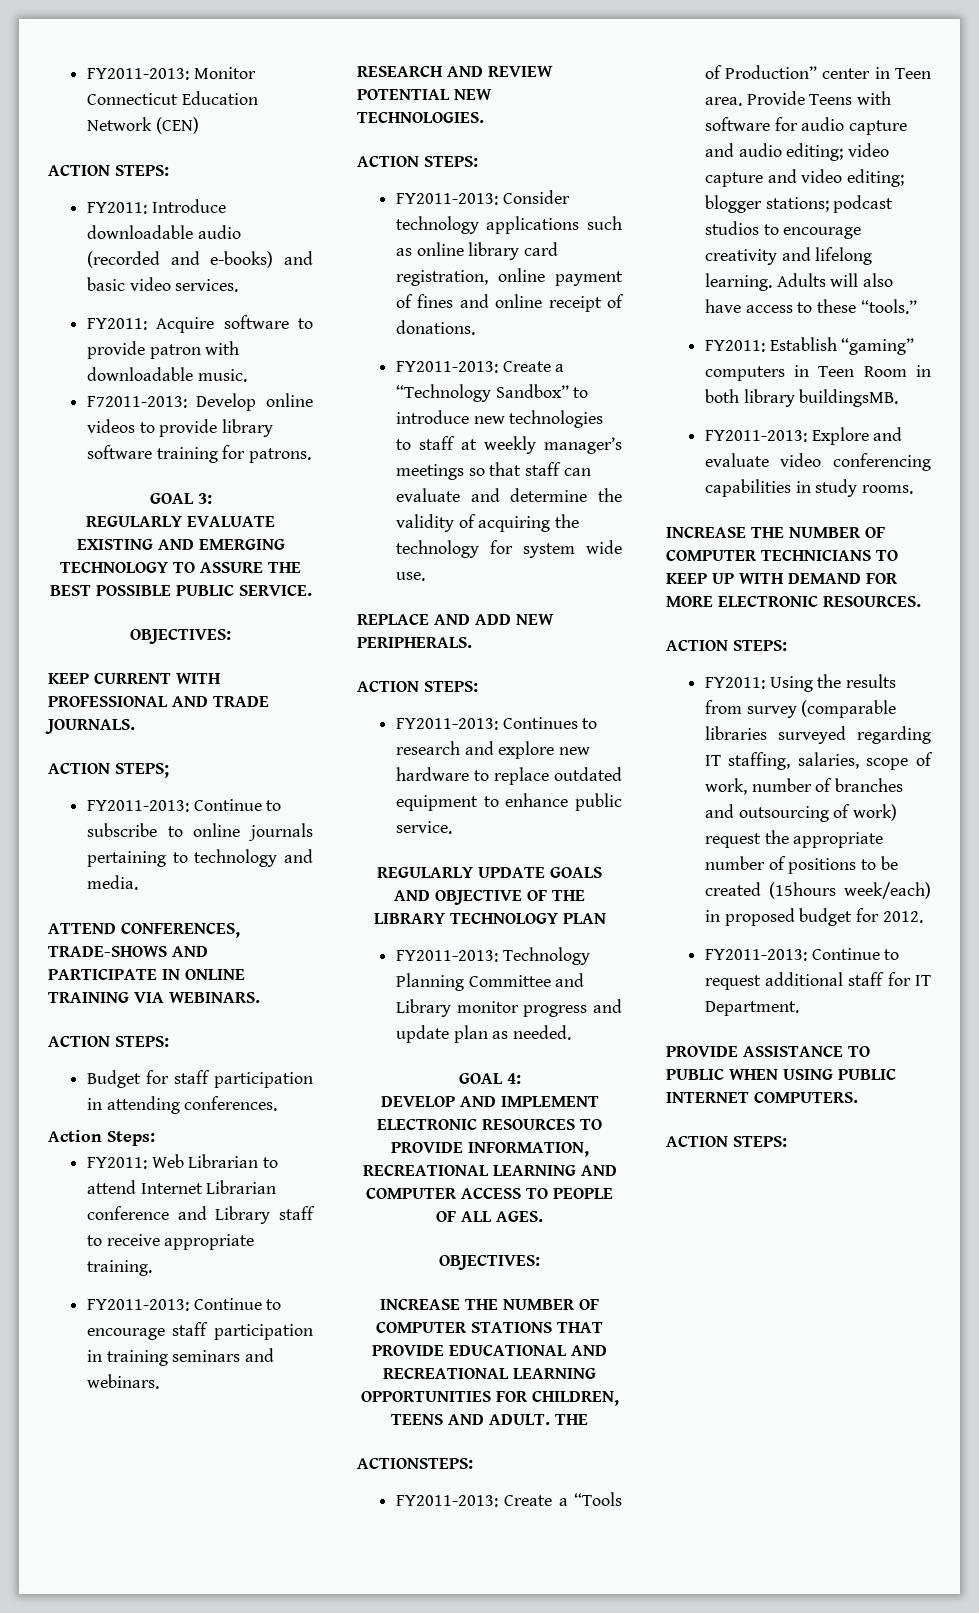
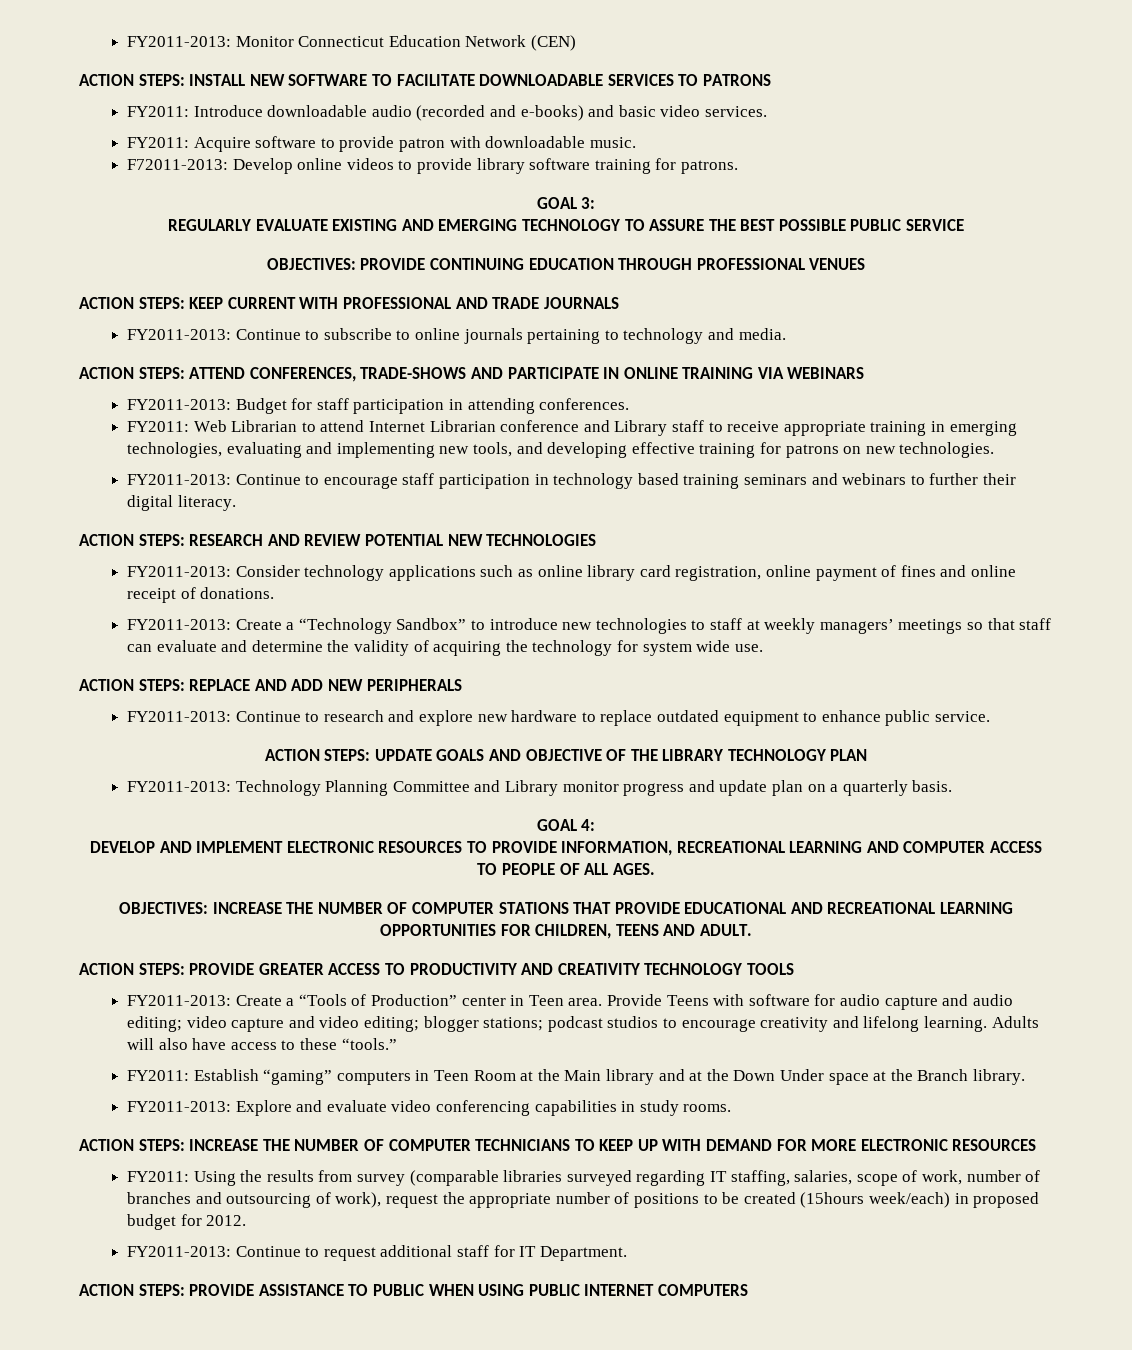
(169, 170) none -> [189,74,771,86] INSTALL NEW SOFTWARE TO FACILITATE DOWNLOADABLE SERVICES TO PATRONS
[238,585,312,596] [130,629,231,644] SERVICE. // OBJECTIVES: // -> [906,219,965,231] [266,258,866,270] [79,297,185,309] SERVICE // OBJECTIVES: PROVIDE CONTINUING EDUCATION THROUGH PROFESSIONAL VENUES // ACTION STEPS:
[45,719,135,734] [48,763,169,778] JOURNALS. // ACTION STEPS; -> [543,297,619,309] JOURNALS
(138, 882) none -> [79,367,185,379] ACTION STEPS:
[169,992,260,1003] [48,1036,169,1047] WEBINARS. // ACTION STEPS: // -> [787,367,865,379] [127,399,232,410] WEBINARS // FY2011-2013:
[48,1130,155,1146] // Action Steps: -> (630, 404) none
[86,1260,152,1276] training. -> [870,421,1017,436] [127,442,995,458] training in emerging technologies, evaluating and implementing new tools, and developing effective training for patrons on new technologies.
(102, 1356) none -> [553,473,679,489] technology based
[86,1374,159,1389] webinars. // -> [842,473,1016,485] [127,495,236,511] [79,534,185,546] webinars to further their digital literacy. // ACTION STEPS:
[357,112,484,123] [357,156,478,167] TECHNOLOGIES. // ACTION STEPS: -> [486,534,597,546] TECHNOLOGIES
[544,437,622,454] manager’s -> [819,619,894,634] managers’
(425, 576) none -> [79,679,185,691] ACTION STEPS:
[357,637,472,648] [357,681,478,692] [395,717,578,730] PERIPHERALS. // ACTION STEPS: // FY2011-2013: Continues -> [366,679,462,691] [127,711,301,722] PERIPHERALS // FY2011-2013: Continue
[377,867,473,878] REGULARLY -> [264,749,371,761] ACTION STEPS:
[492,1025,572,1040] as needed. -> [807,780,953,796] on a quarterly basis.
(540, 1262) // -> (208, 908) none
[555,1414,588,1425] [357,1458,473,1469] THE // ACTIONSTEPS: -> [79,963,794,975] // ACTION STEPS: PROVIDE GREATER ACCESS TO PRODUCTIVITY AND CREATIVITY TECHNOLOGY TOOLS
[916,365,931,377] [704,389,899,407] in both library buildingsMB. -> [520,1069,1025,1085] at the Main library and at the Down Under space at the Branch library.
(914, 489) none -> [79,1139,185,1151] ACTION STEPS:
[823,596,921,607] [666,640,787,651] RESOURCES. // ACTION STEPS: -> [952,1139,1037,1151] RESOURCES
[853,804,898,821] work) -> [335,1192,382,1208] work),
(799, 1008) none -> [79,1284,185,1296] ACTION STEPS:
[754,1092,858,1103] [666,1136,787,1147] COMPUTERS. // ACTION STEPS: -> [657,1284,748,1296] COMPUTERS

